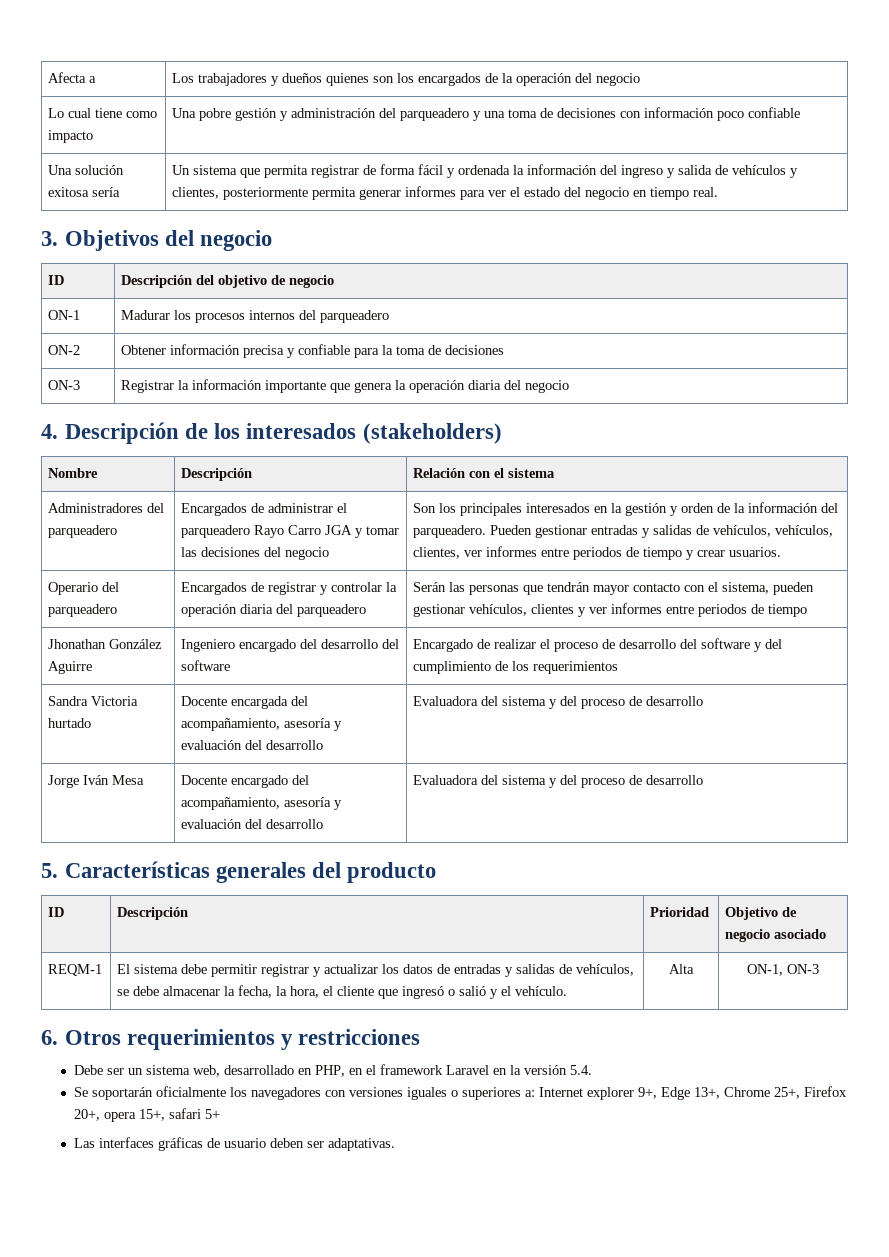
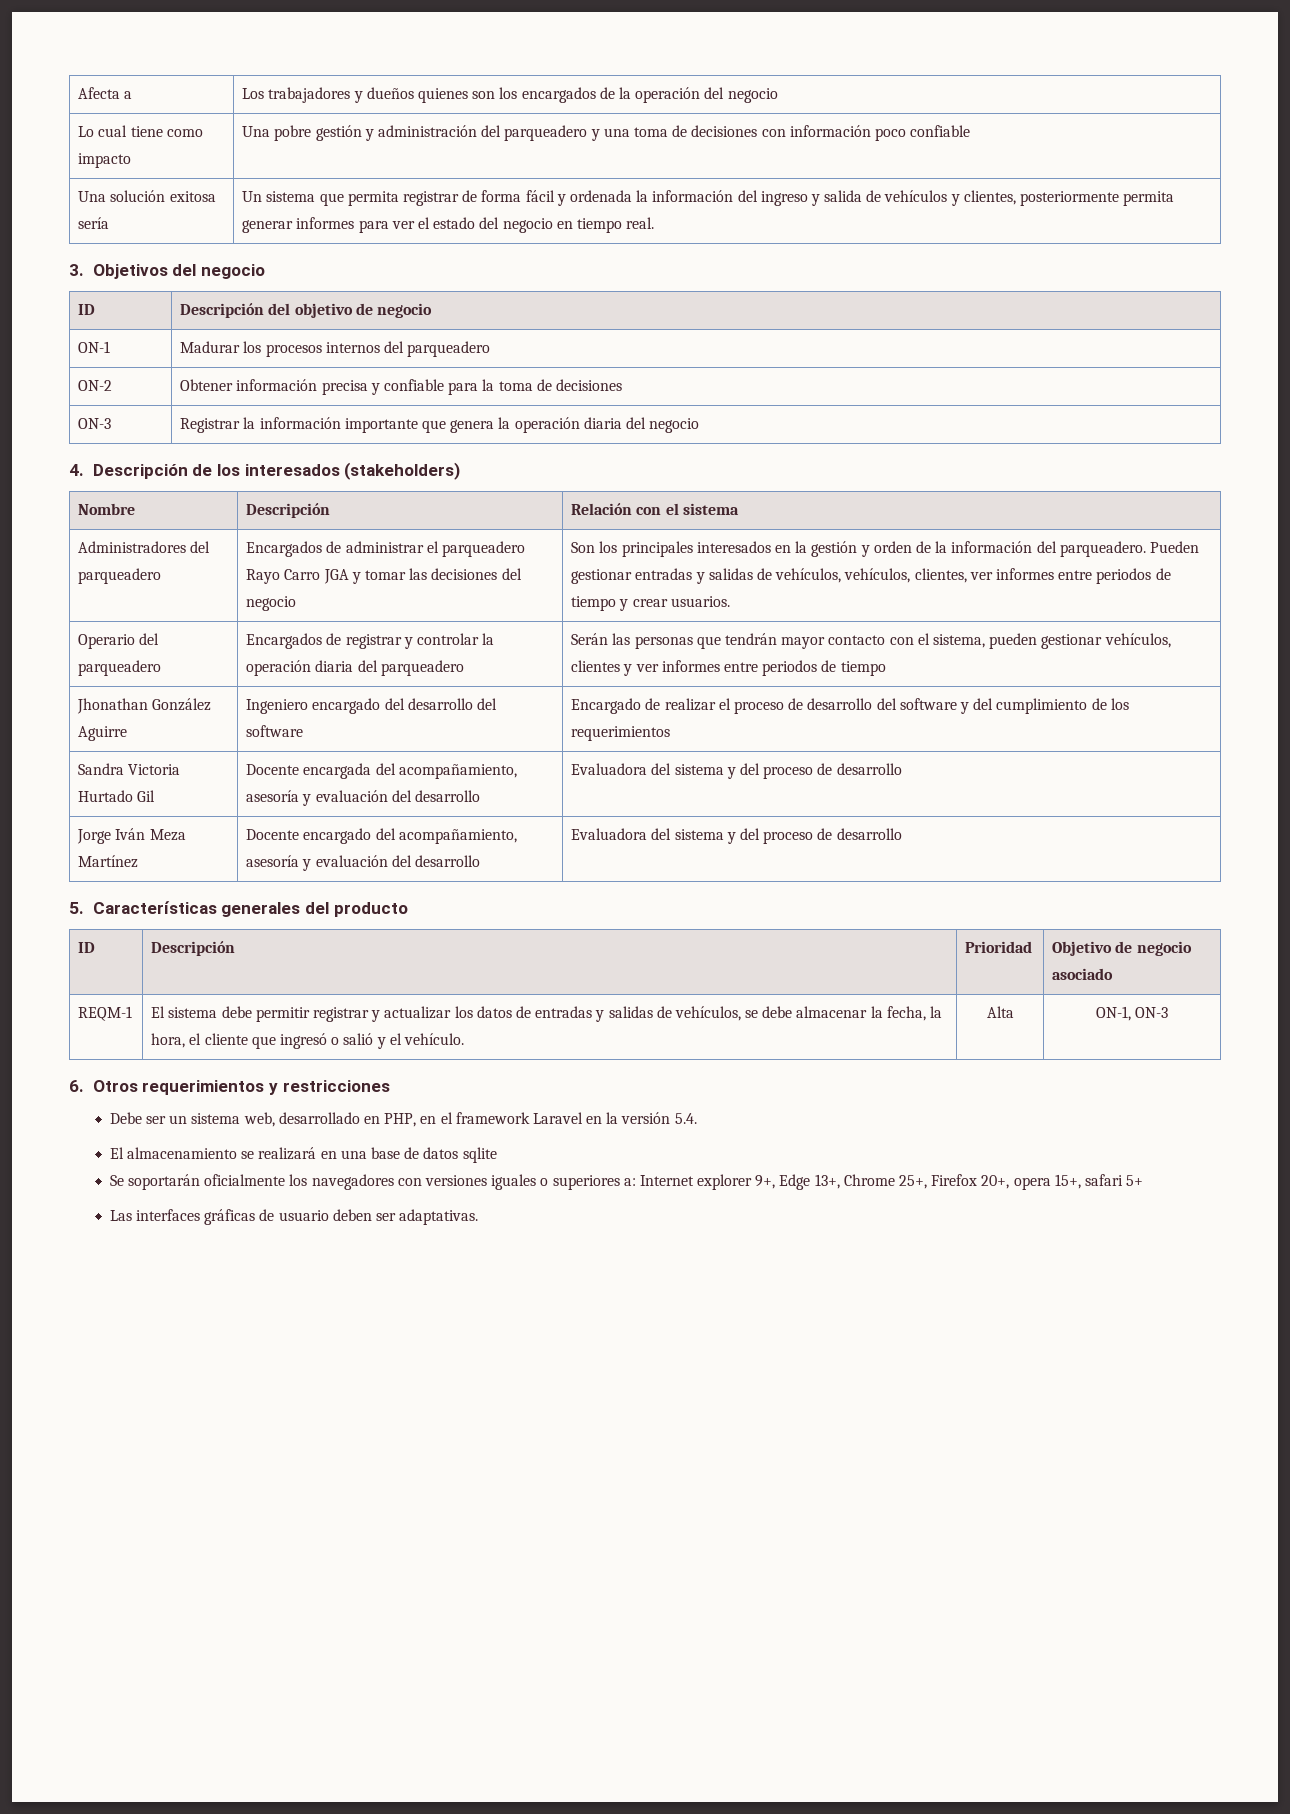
[48,718,92,728] hurtado -> [78,790,156,802] Hurtado Gil
[112,775,145,785] Mesa -> [149,829,186,841] [78,855,139,868] Meza Martínez
(592, 1070) none -> [109,1147,497,1163] // El almacenamiento se realizará en una base de datos sqlite

